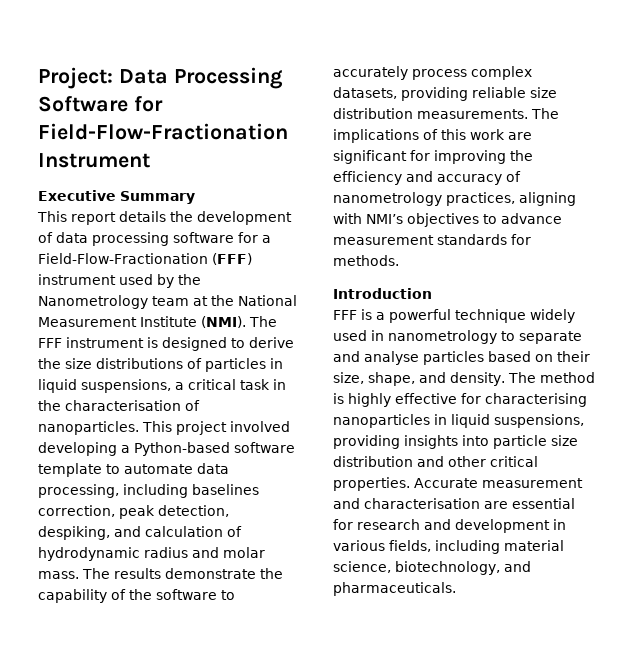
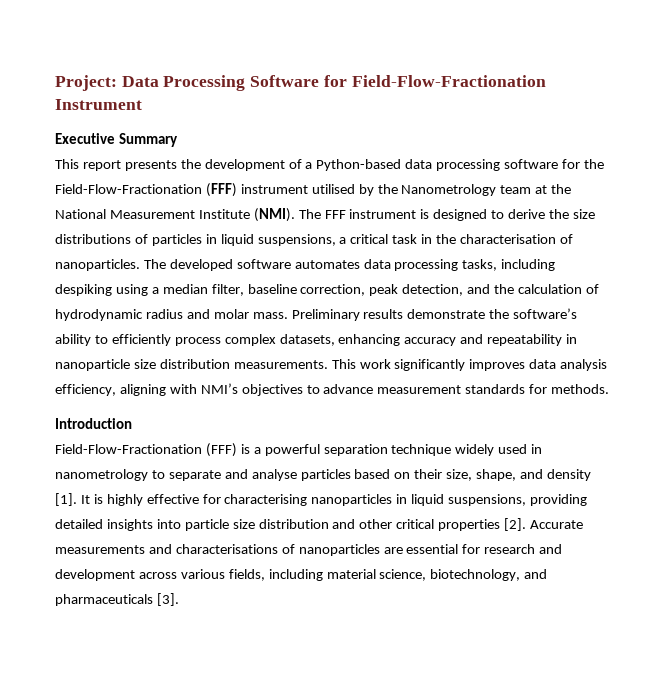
[119,211,166,222] details -> [124,160,177,171] presents
(53, 237) none -> [305,159,402,171] a Python-based
[262,235,271,243] a -> [583,159,604,169] the
[119,274,153,285] used -> [311,184,355,194] utilised
[142,421,290,435] [38,442,295,456] [38,463,229,477] [38,484,259,498] This project involved developing a Python-based software template to automate data processing, including baselines -> [143,259,556,271] [55,284,297,296] The developed software automates data processing tasks, including despiking using a median filter, baseline
[38,526,141,540] despiking, and -> [467,284,515,294] and the
[82,568,110,579] The -> [291,309,360,321] Preliminary
[38,589,235,603] [333,66,532,80] [333,87,557,101] [333,108,559,119] [333,129,532,143] [333,150,533,164] [333,171,521,185] [333,192,515,206] capability of the software to accurately process complex datasets, providing reliable size distribution measurements. The implications of this work are significant for improving the efficiency and accuracy of nanometrology practices, -> [513,308,578,319] [55,334,578,346] [55,359,608,371] [55,384,116,396] software’s ability to efficiently process complex datasets, enhancing accuracy and repeatability in nanoparticle size distribution measurements. This work significantly improves data analysis efficiency,
[333,310,357,320] FFF -> [55,443,237,457] Field-Flow-Fractionation (FFF)
(451, 316) none -> [323,444,388,456] separation
[450,372,595,386] density. The method -> [546,469,591,481] [55,493,90,506] density [1]. It
(400, 442) none -> [55,519,103,529] detailed
[333,477,583,491] [333,498,480,509] properties. Accurate measurement and characterisation -> [438,518,584,531] [55,544,380,556] properties [2]. Accurate measurements and characterisations of nanoparticles
[553,519,566,530] in -> [138,572,177,579] across
[333,582,456,596] pharmaceuticals. -> [55,593,179,606] pharmaceuticals [3].

